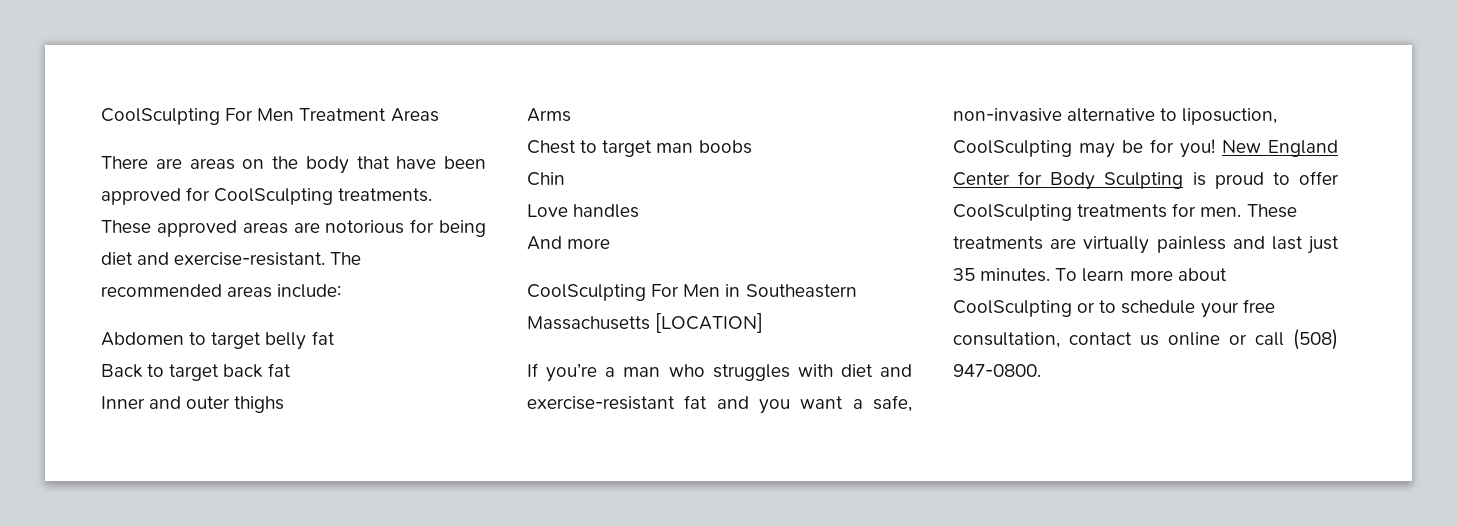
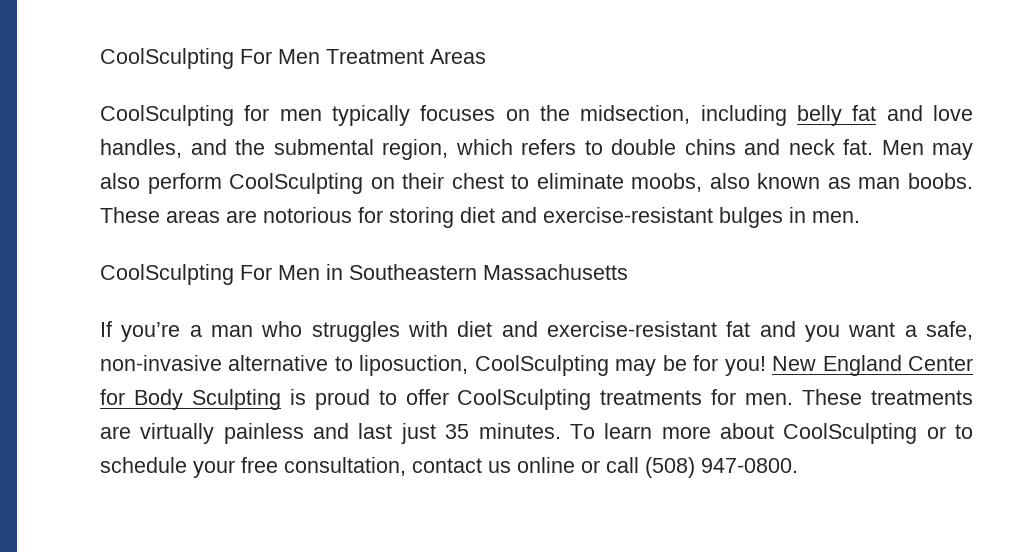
[101,156,486,174] [101,187,433,205] [101,220,237,237] There are areas on the body that have been approved for CoolSculpting treatments. These approved -> [100,105,974,126] [100,139,973,160] [100,173,974,194] [100,207,160,223] CoolSculpting for men typically focuses on the midsection, including belly fat and love handles, and the submental region, which refers to double chins and neck fat. Men may also perform CoolSculpting on their chest to eliminate moobs, also known as man boobs. These
[439,220,486,237] [101,252,362,266] [101,284,342,298] [101,331,335,350] [101,363,291,381] [101,396,285,413] [527,108,571,122] [527,140,752,157] [527,172,565,186] [527,204,640,218] [527,236,611,250] being diet and exercise-resistant. The recommended areas include: // Abdomen to target belly fat // Back to target back fat // Inner and outer thighs // Arms // Chest to target man boobs // Chin // Love handles // And more -> [389,207,860,228] storing diet and exercise-resistant bulges in men.
[655,313,764,333] [LOCATION] -> (628, 272) none

